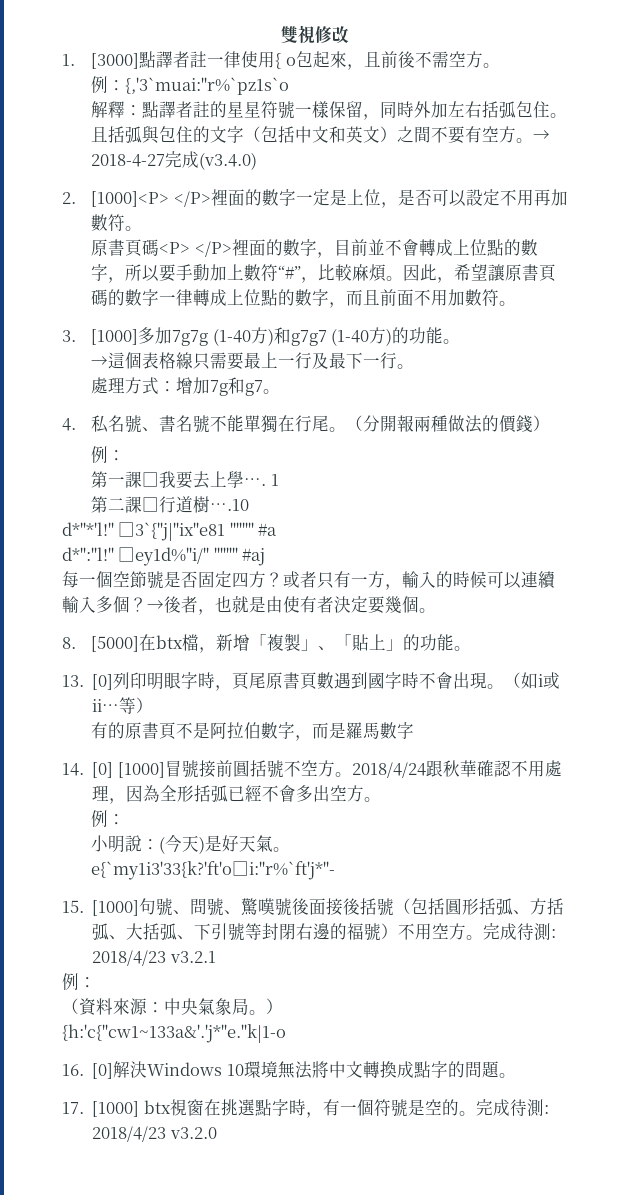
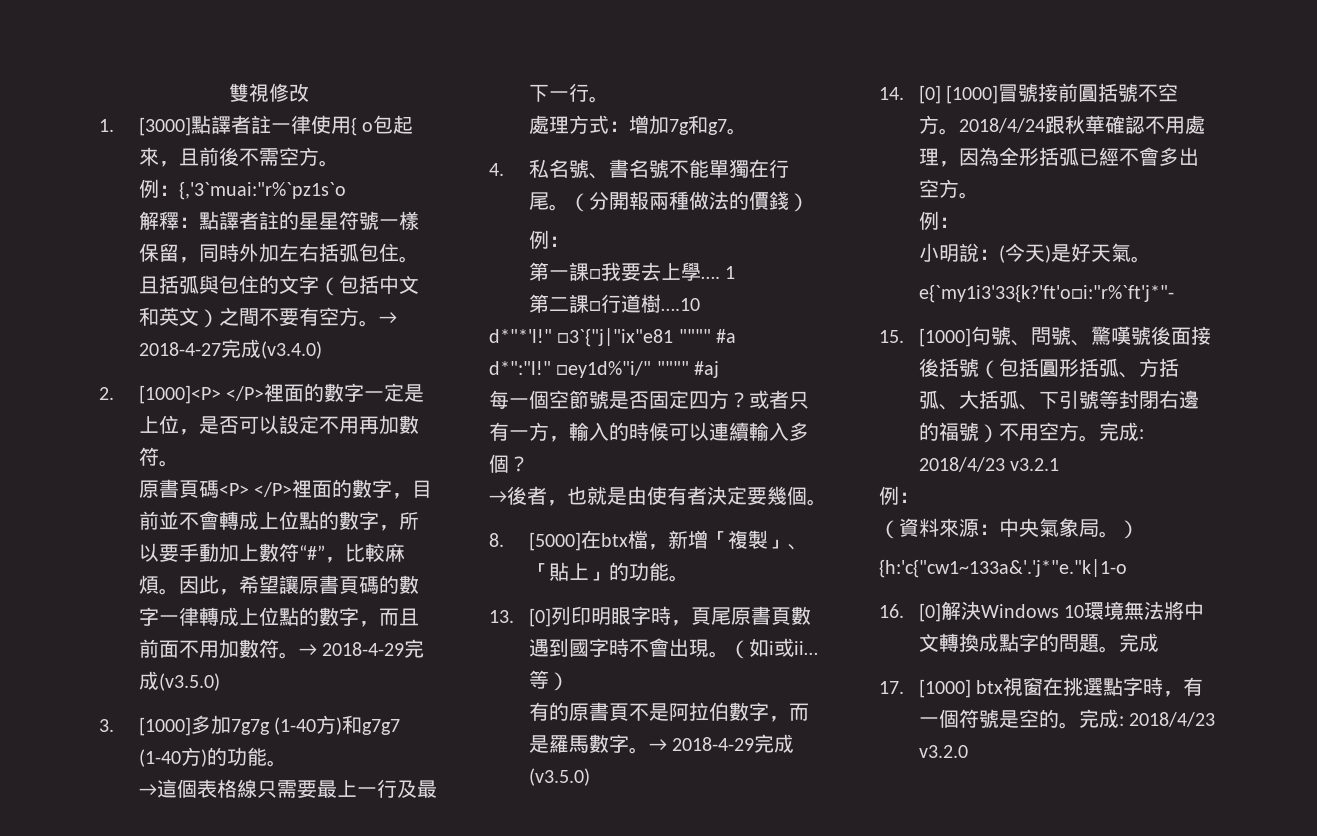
(517, 303) none -> [298,639,425,658] [138,671,220,691] → 2018-4-29完成(v3.5.0)
(147, 604) none -> (529, 464) //
(415, 730) none -> [628,734,795,754] [528,768,590,786] 。→ 2018-4-29完成(v3.5.0)
[517,923,552,941] 待測 -> (1139, 431) none
(516, 1075) none -> [1118,633,1159,652] 完成
[509,1099,544,1117] 待測 -> (1119, 718) none

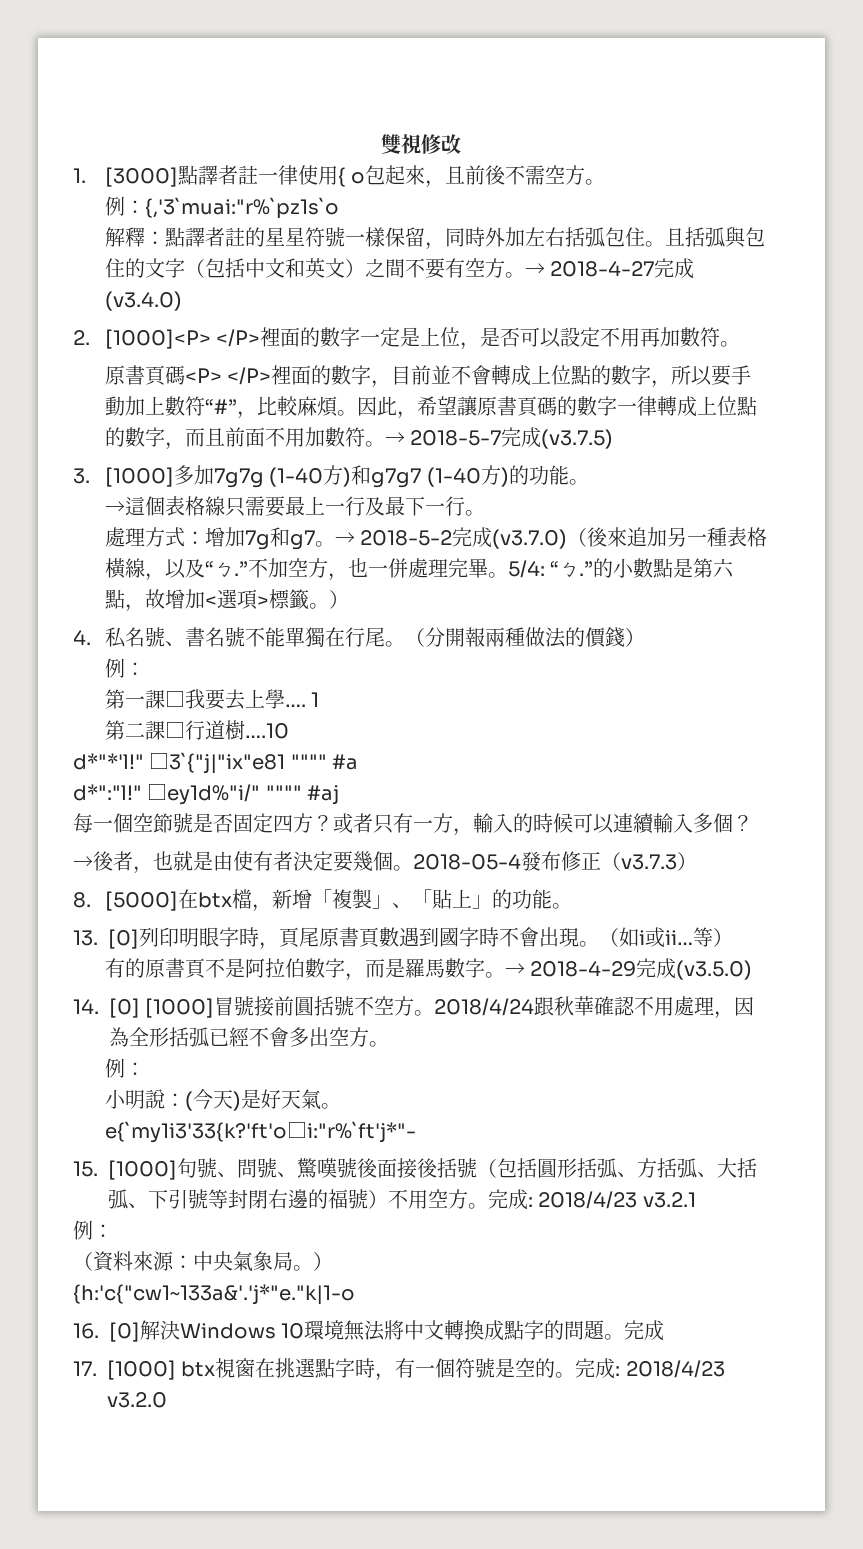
[322,639,425,658] [138,671,220,691] 2018-4-29完成(v3.5.0) -> [410,427,614,449] 2018-5-7完成(v3.7.5)
(747, 131) none -> [334,527,768,549] [104,558,735,581] [104,589,349,612] → 2018-5-2完成(v3.7.0)（後來追加另一種表格橫線，以及“ㄅ.”不加空方，也一併處理完畢。5/4: “ㄅ.”的小數點是第六點，故增加<選項>標籤。）
(827, 502) none -> [413,851,697,871] 2018-05-4發布修正（v3.7.3）

